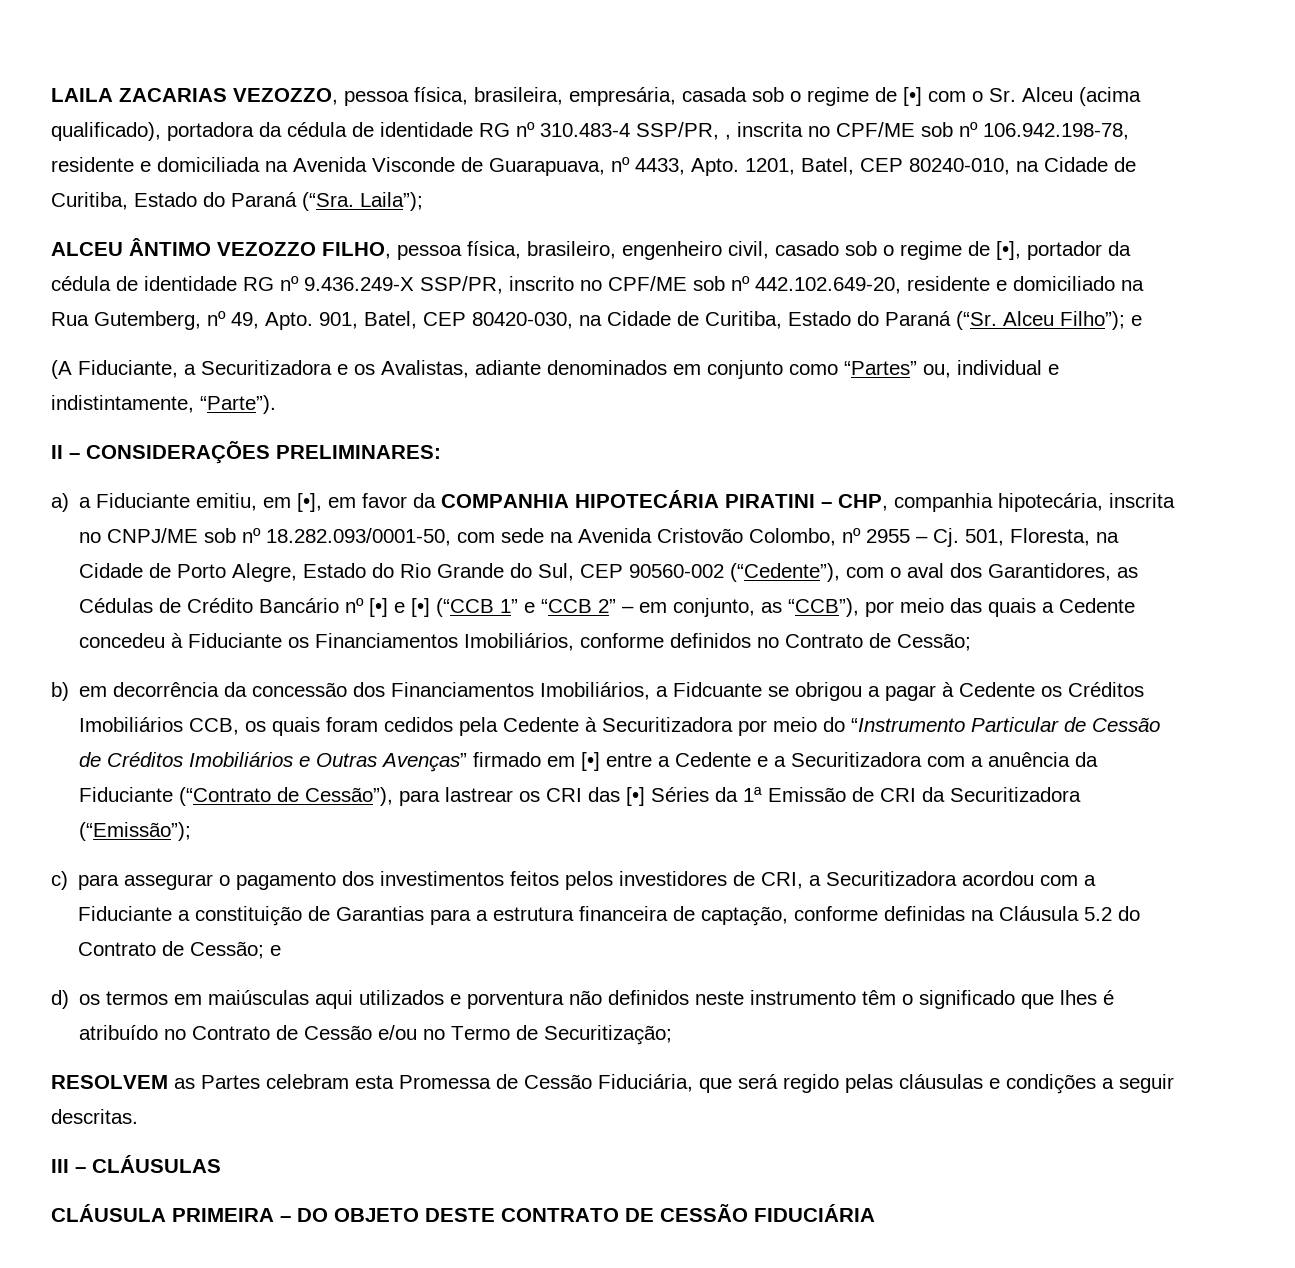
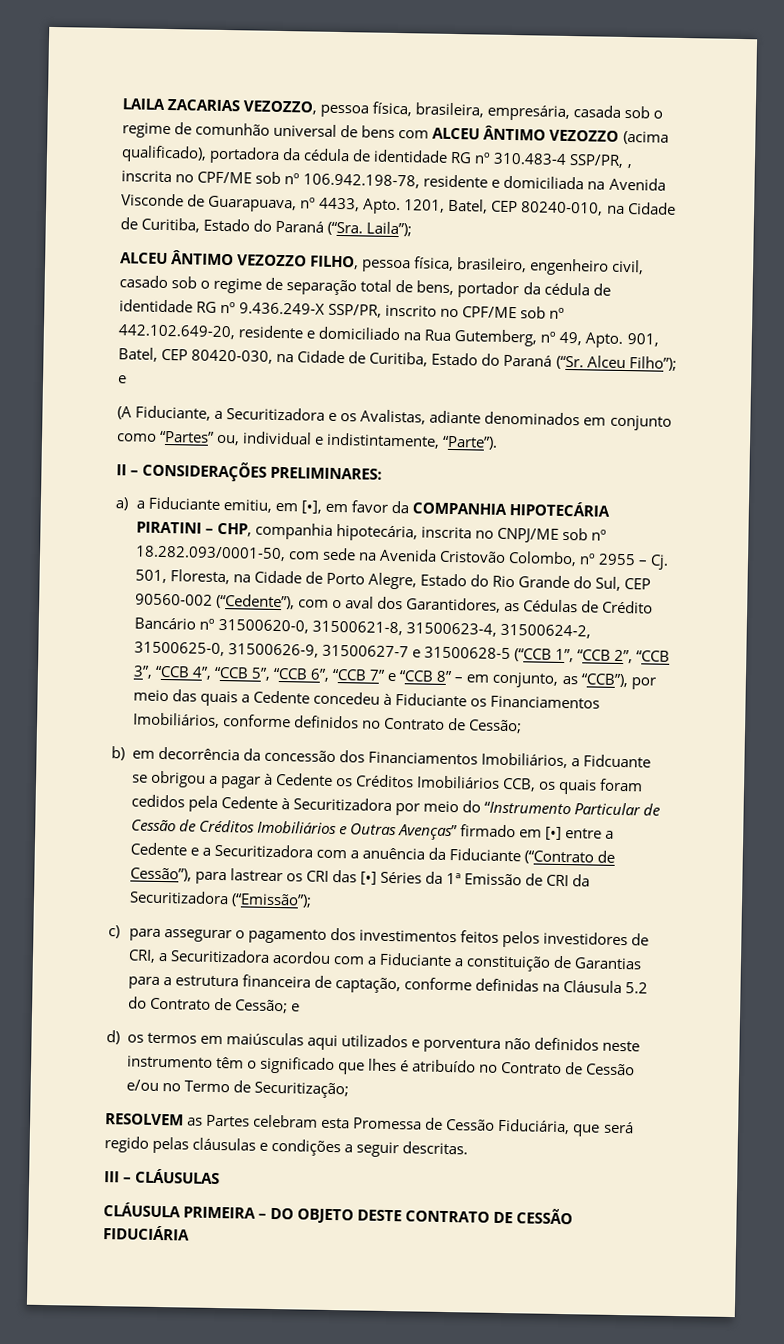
[903,87,1073,106] [•] com o Sr. Alceu -> [195,122,620,142] comunhão universal de bens com ALCEU ÂNTIMO VEZOZZO
[996,241,1021,260] [•], -> [286,279,455,296] separação total de bens,
[369,598,519,617] [•] e [•] (“CCB 1” -> [217,618,592,639] [133,641,671,664] [132,665,387,682] 31500620-0, 31500621-8, 31500623-4, 31500624-2, 31500625-0, 31500626-9, 31500627-7 e 31500628-5 (“CCB 1”, “CCB 2”, “CCB 3”, “CCB 4”, “CCB 5”, “CCB 6”, “CCB 7”
[598,599,617,613] 2” -> [436,670,454,683] 8”

